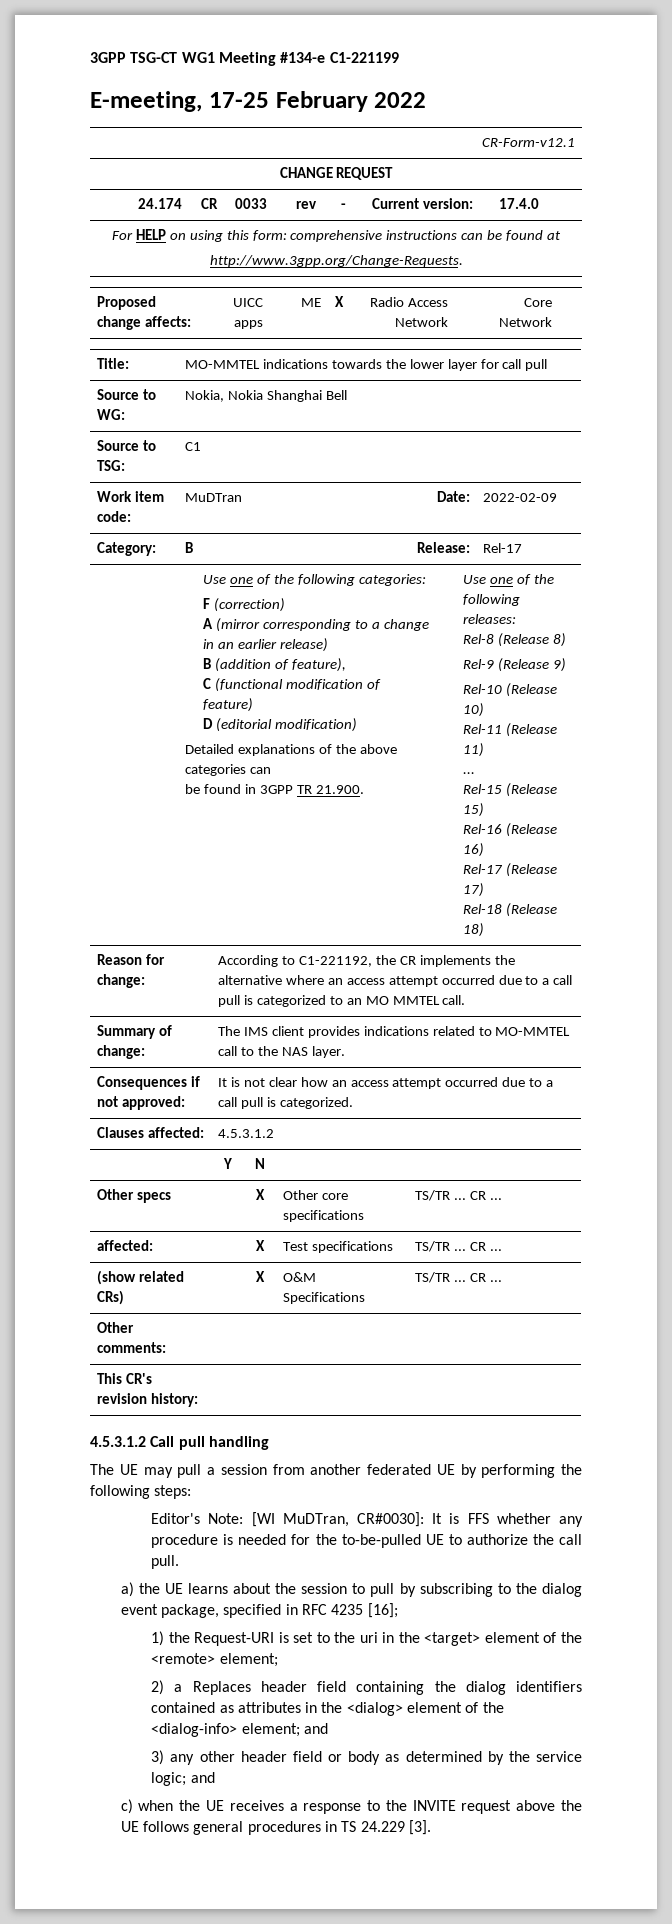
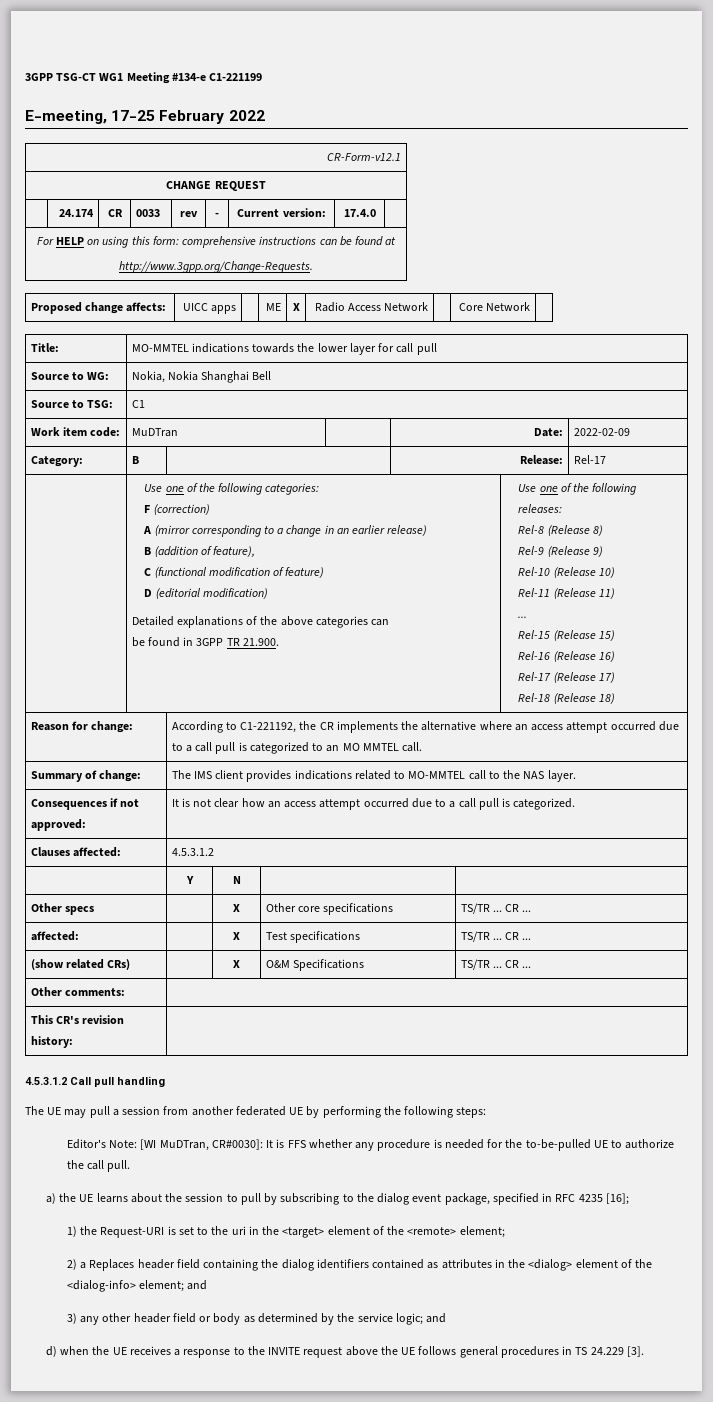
[120,1799,133,1814] c) -> [45,1346,57,1357] d)

